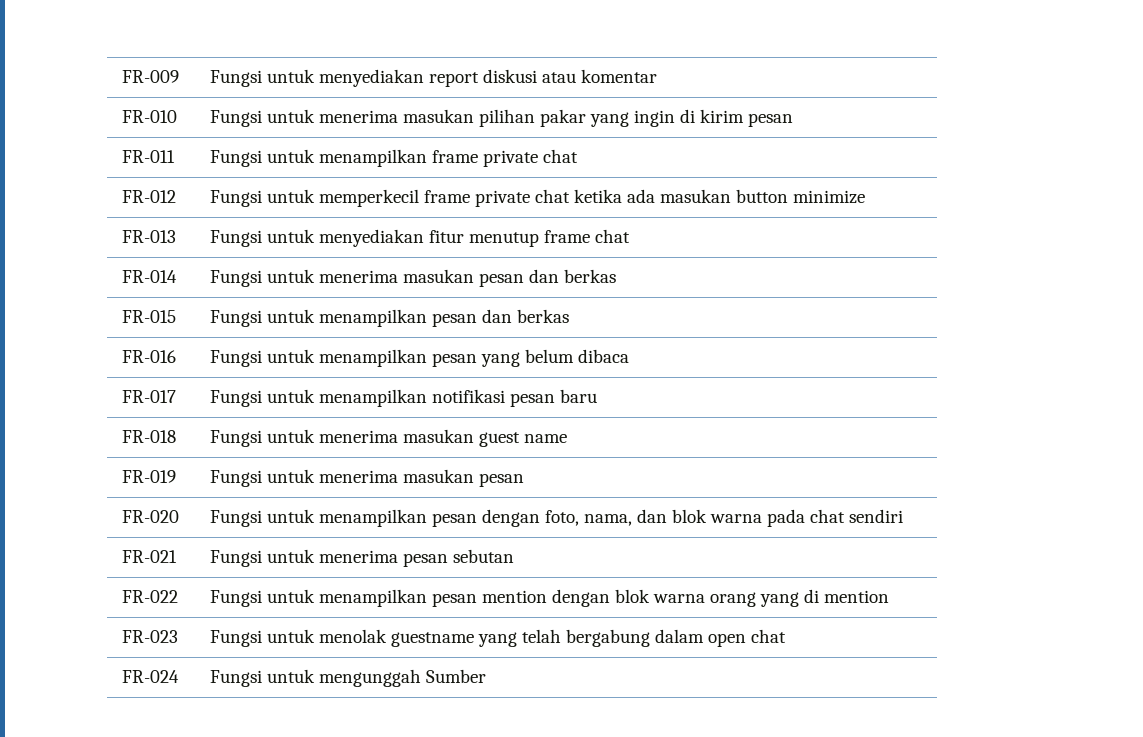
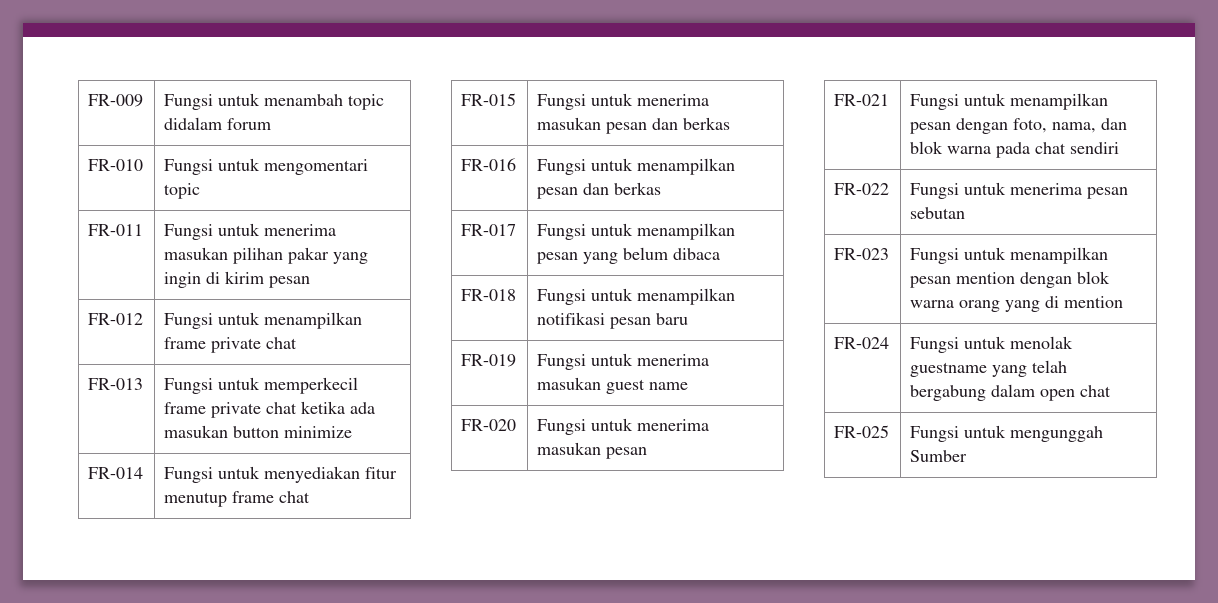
[319,69,657,87] [122,110,178,123] menyediakan report diskusi atau komentar // FR-010 -> [264,94,385,110] [164,117,272,130] [88,159,144,171] [164,158,369,175] [164,183,201,199] [88,224,144,236] menambah topic didalam forum // FR-010 | Fungsi untuk mengomentari topic // FR-011
[122,150,176,163] FR-011 -> [88,313,144,325] FR-012
[122,190,177,203] FR-012 -> [88,378,144,390] FR-013
[122,230,177,243] FR-013 -> [88,467,144,479] FR-014
[122,270,178,283] FR-014 -> [461,93,517,106] FR-015
[122,310,177,323] [210,309,569,327] [122,350,177,363] FR-015 | Fungsi untuk menampilkan pesan dan berkas // FR-016 -> [461,158,517,171] [537,158,736,175] [537,182,662,199] [461,224,517,236] FR-016 | Fungsi untuk menampilkan pesan dan berkas // FR-017
[122,390,177,403] FR-017 -> [461,289,517,301] FR-018
[122,430,177,443] FR-018 -> [461,354,517,367] FR-019
[122,470,177,483] FR-019 -> [461,419,517,431] FR-020
[122,510,180,523] FR-020 -> [834,94,890,106] FR-021
[122,550,178,563] FR-021 -> [834,183,890,195] FR-022
[122,590,179,603] FR-022 -> [834,248,890,260] FR-023
[122,630,179,643] FR-023 -> [834,337,890,349] FR-024
[122,670,180,683] FR-024 -> [834,425,890,438] FR-025

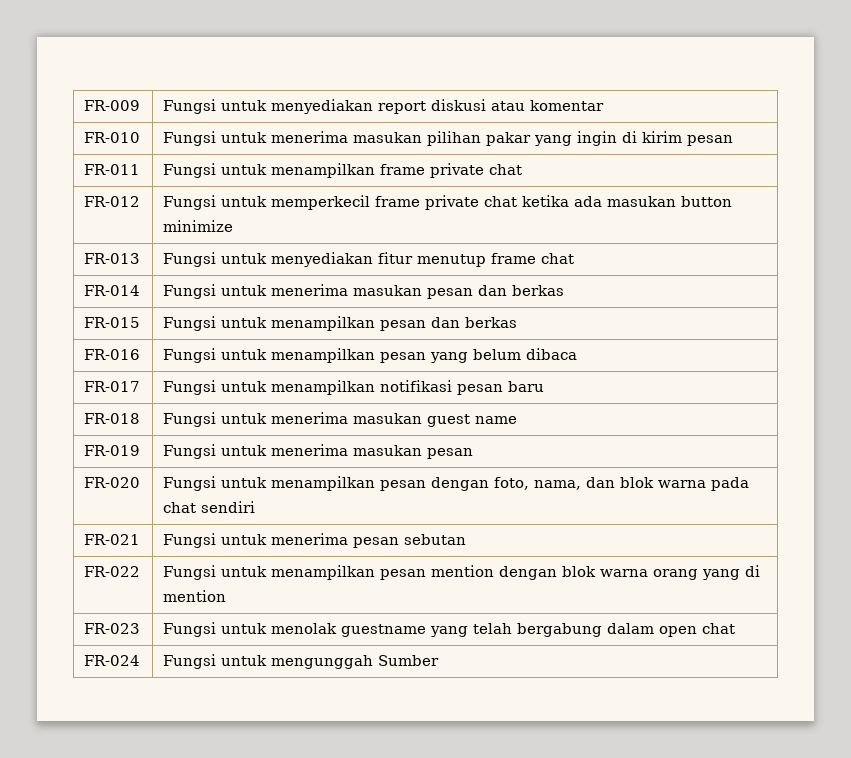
[264,94,385,110] [164,117,272,130] [88,159,144,171] [164,158,369,175] [164,183,201,199] [88,224,144,236] menambah topic didalam forum // FR-010 | Fungsi untuk mengomentari topic // FR-011 -> [271,99,605,114] [84,132,141,143] menyediakan report diskusi atau komentar // FR-010
[88,313,144,325] FR-012 -> [84,164,141,175] FR-011
[88,378,144,390] FR-013 -> [84,196,141,207] FR-012
[88,467,144,479] FR-014 -> [84,253,141,264] FR-013
[461,93,517,106] FR-015 -> [84,285,141,296] FR-014
[461,158,517,171] [537,158,736,175] [537,182,662,199] [461,224,517,236] FR-016 | Fungsi untuk menampilkan pesan dan berkas // FR-017 -> [84,317,141,328] [163,316,518,331] [84,349,141,360] FR-015 | Fungsi untuk menampilkan pesan dan berkas // FR-016
[461,289,517,301] FR-018 -> [84,381,141,392] FR-017
[461,354,517,367] FR-019 -> [84,413,141,424] FR-018
[461,419,517,431] FR-020 -> [84,445,141,456] FR-019
[834,94,890,106] FR-021 -> [84,477,141,488] FR-020
[834,183,890,195] FR-022 -> [84,534,141,545] FR-021
[834,248,890,260] FR-023 -> [84,566,141,577] FR-022
[834,337,890,349] FR-024 -> [84,623,141,634] FR-023
[834,425,890,438] FR-025 -> [84,655,141,666] FR-024

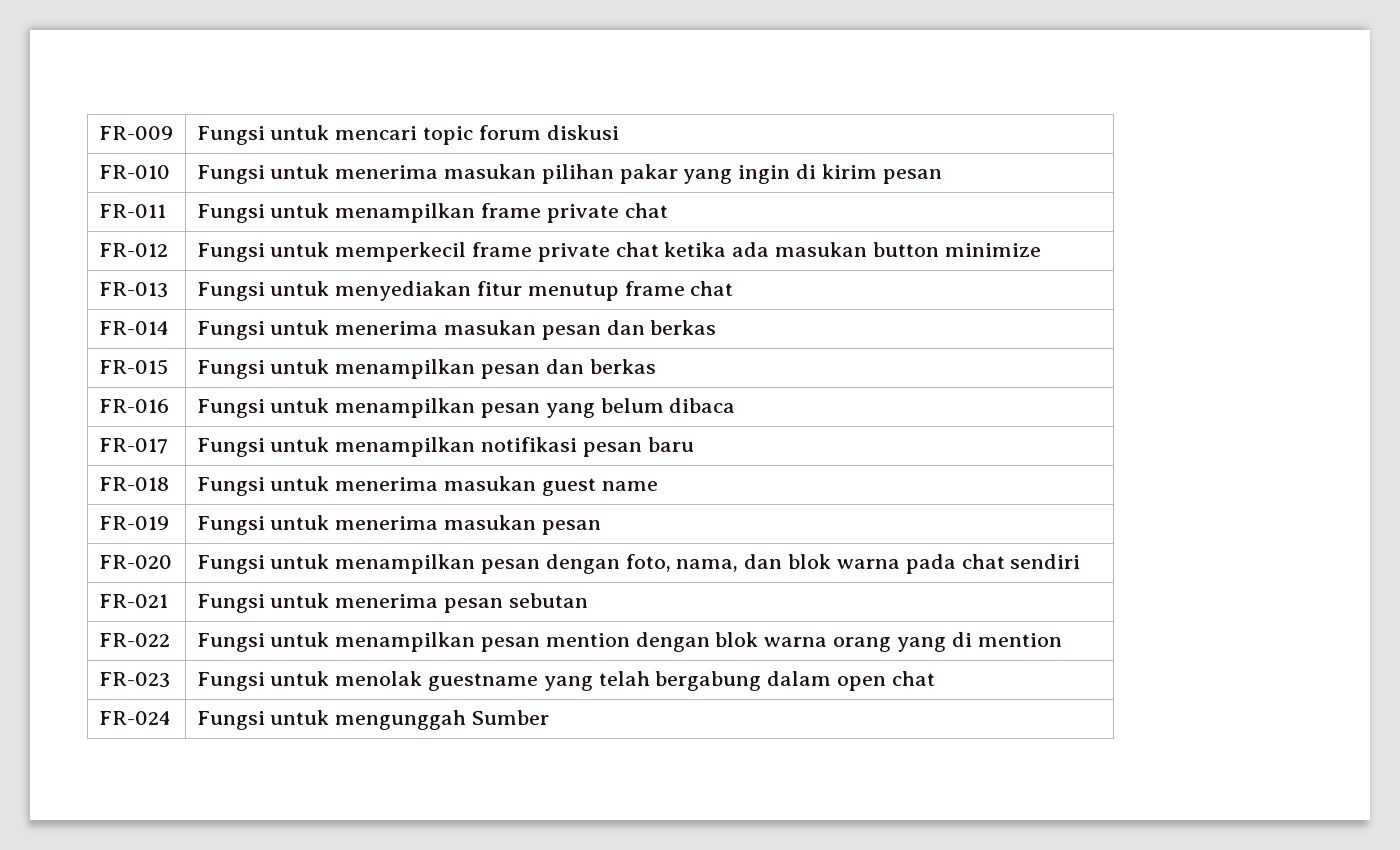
[271,99,427,114] menyediakan report -> [335,125,541,145] mencari topic forum
[491,100,605,111] atau komentar -> (619, 132) none

